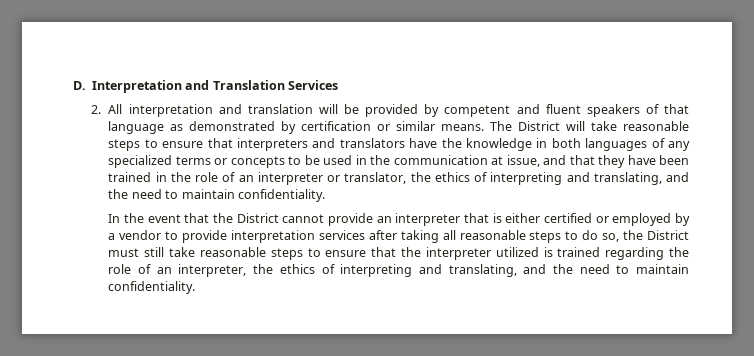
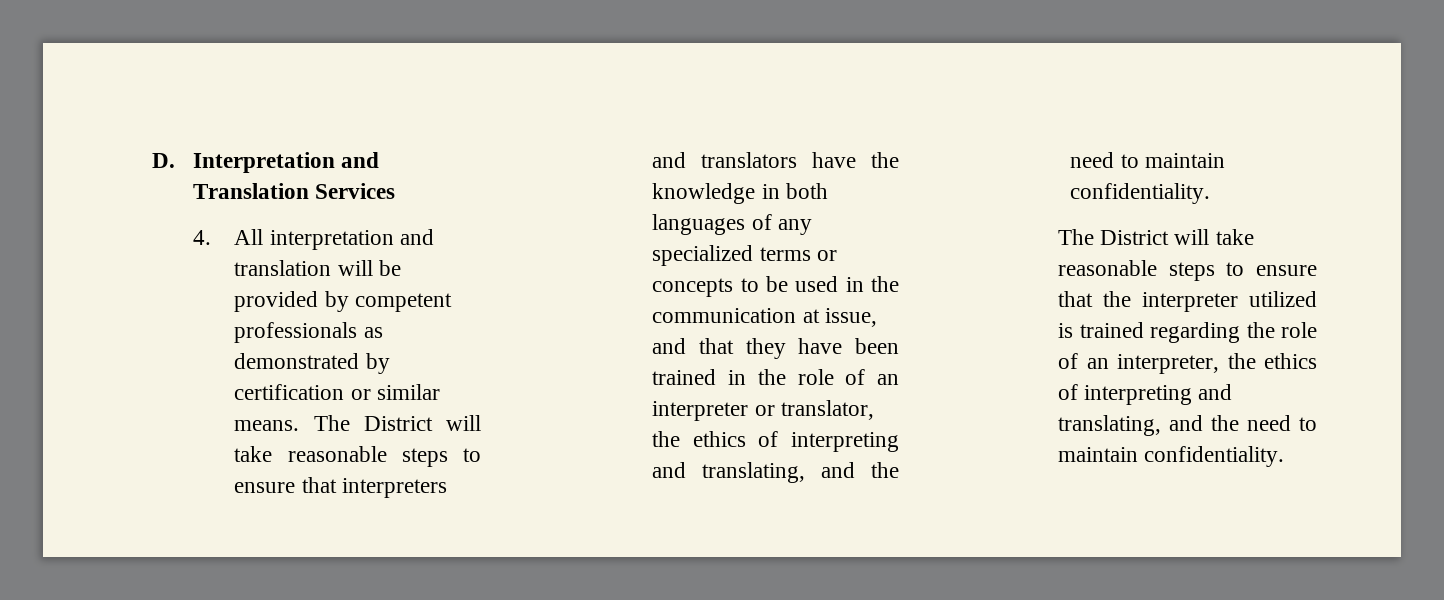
[90,105,101,114] 2. -> [193,230,212,245] 4.
[516,104,689,117] [108,121,165,134] and fluent speakers of that language -> [234,322,358,343] professionals
[108,213,690,226] [108,230,689,243] [108,247,165,257] In the event that the District cannot provide an interpreter that is either certified or employed by a vendor to provide interpretation services after taking all reasonable steps to do so, the District must still -> [1058,229,1210,245] The District will

